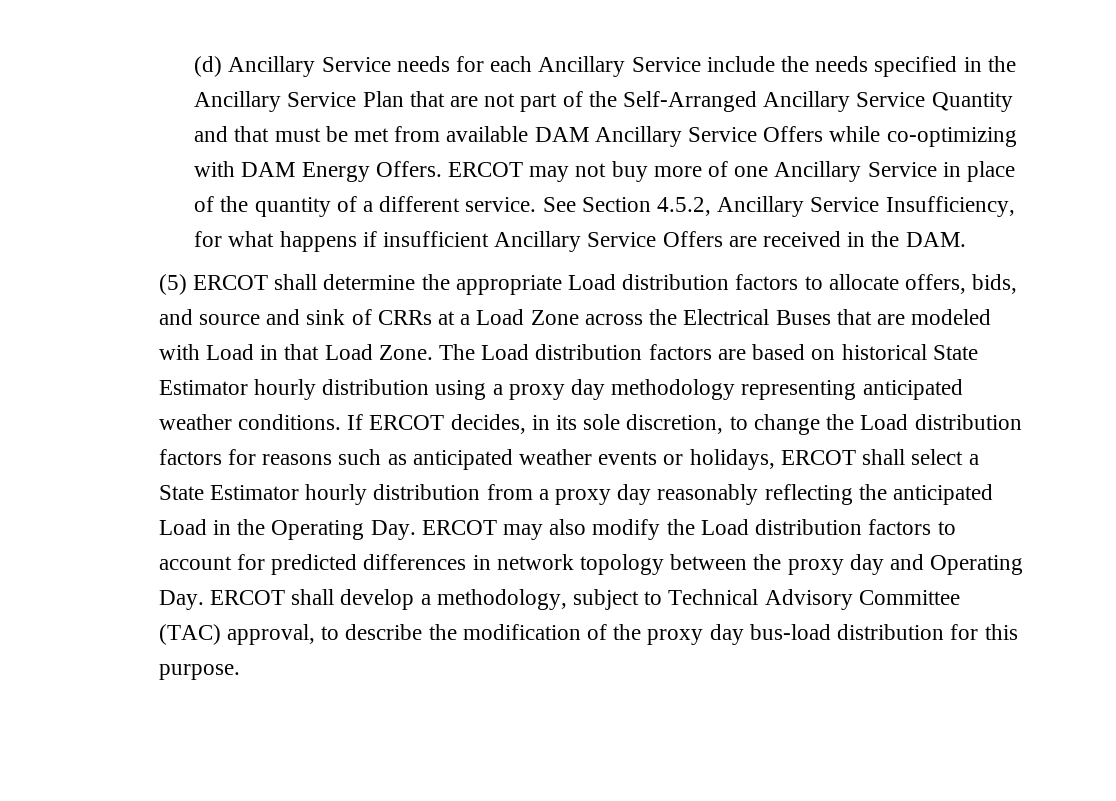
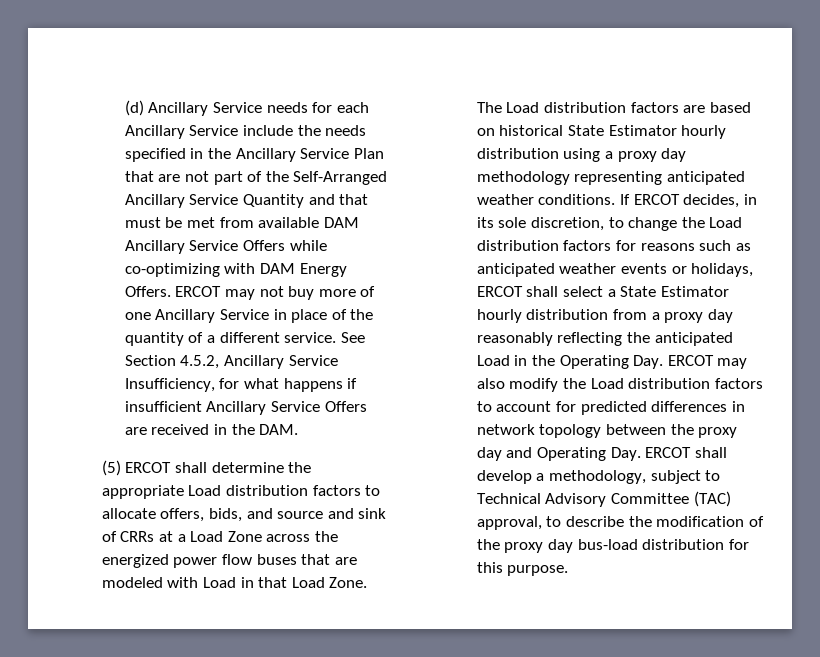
[683,309,831,325] Electrical Buses -> [101,554,297,568] energized power flow buses

